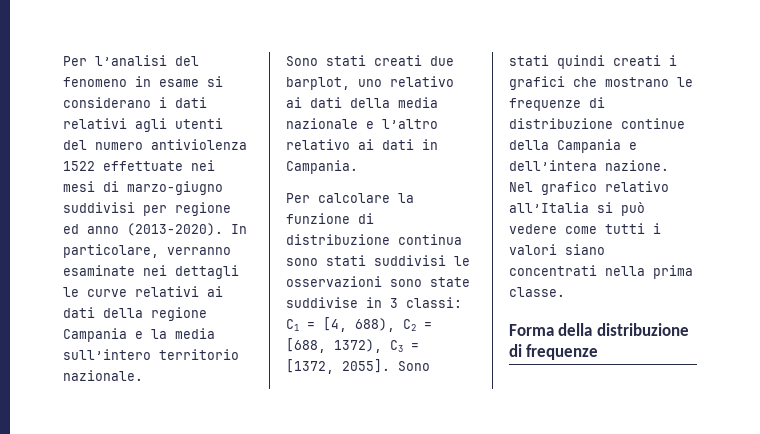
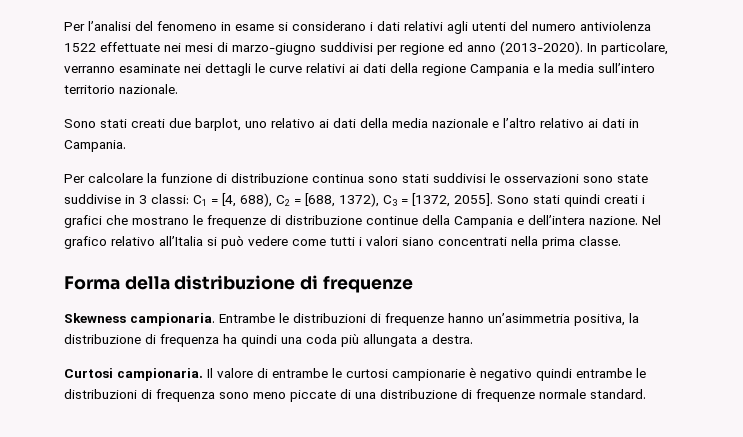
(599, 352) none -> [64,313,639,326] [64,334,473,347] [64,367,646,381] [64,389,646,402] // Skewness campionaria. Entrambe le distribuzioni di frequenze hanno un’asimmetria positiva, la distribuzione di frequenza ha quindi una coda più allungata a destra. // Curtosi campionaria. Il valore di entrambe le curtosi campionarie è negativo quindi entrambe le distribuzioni di frequenza sono meno piccate di una distribuzione di frequenze normale standard.

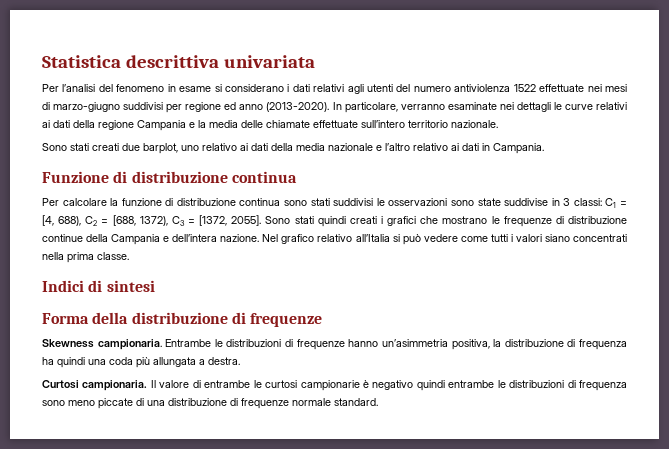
(64, 26) none -> [42,55,315,68] Statistica descrittiva univariata //
(594, 68) none -> [241,120,358,128] delle chiamate effettuate
(126, 146) none -> [42,171,297,183] // Funzione di distribuzione continua
(621, 241) none -> [42,280,155,292] // Indici di sintesi

